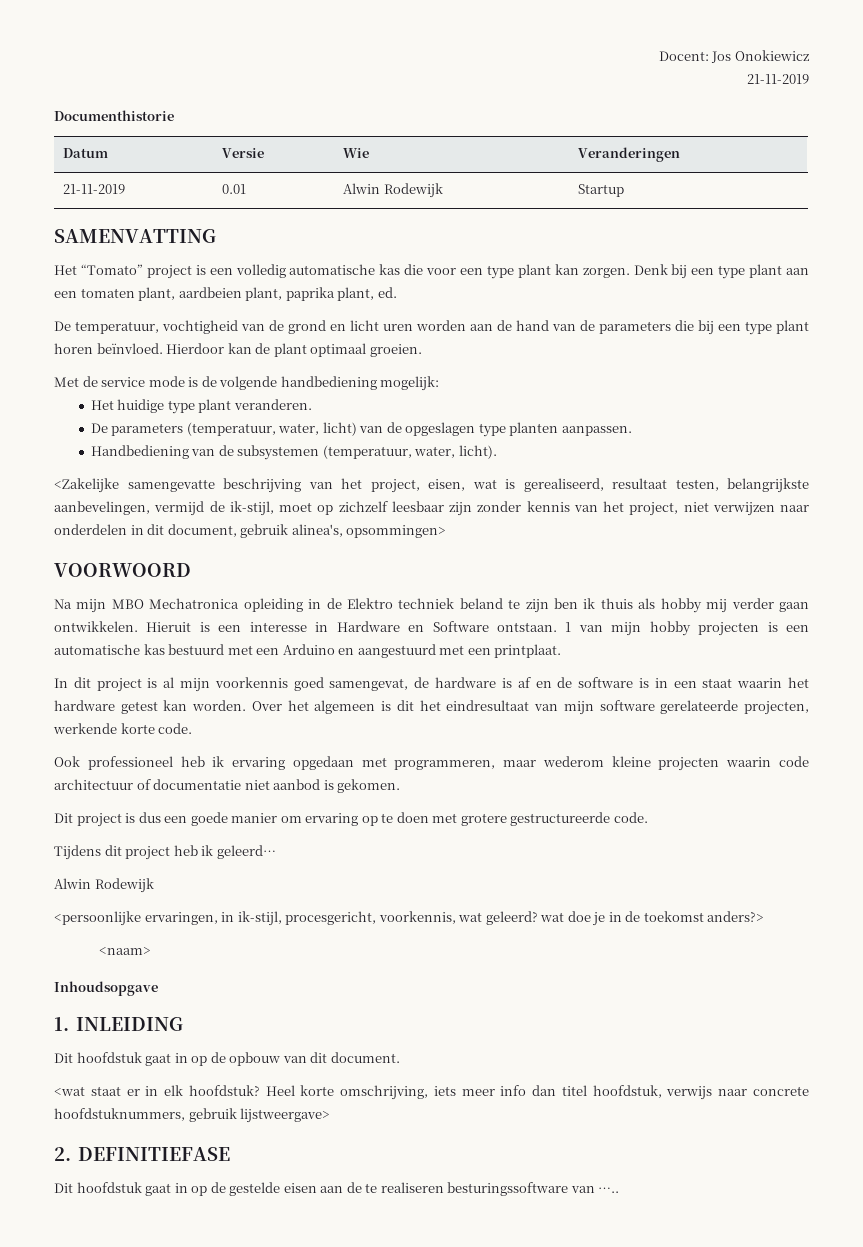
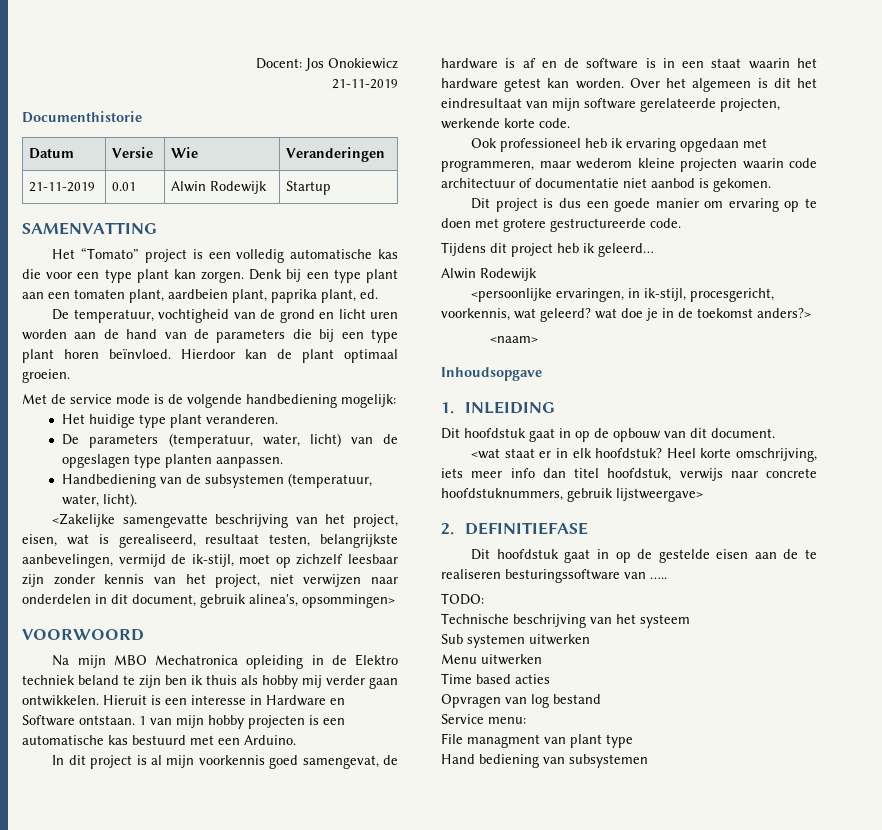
[282,644,562,658] Arduino en aangestuurd met een printplaat. -> [244,735,296,745] Arduino.
(620, 1190) none -> [441,593,484,605] [441,613,690,628] [441,634,590,648] [441,654,542,665] [441,673,550,684] [441,694,601,708] [441,714,526,724] [441,733,633,748] [441,754,648,768] // TODO: // Technische beschrijving van het systeem // Sub systemen uitwerken // Menu uitwerken // Time based acties // Opvragen van log bestand // Service menu: // File managment van plant type // Hand bediening van subsystemen

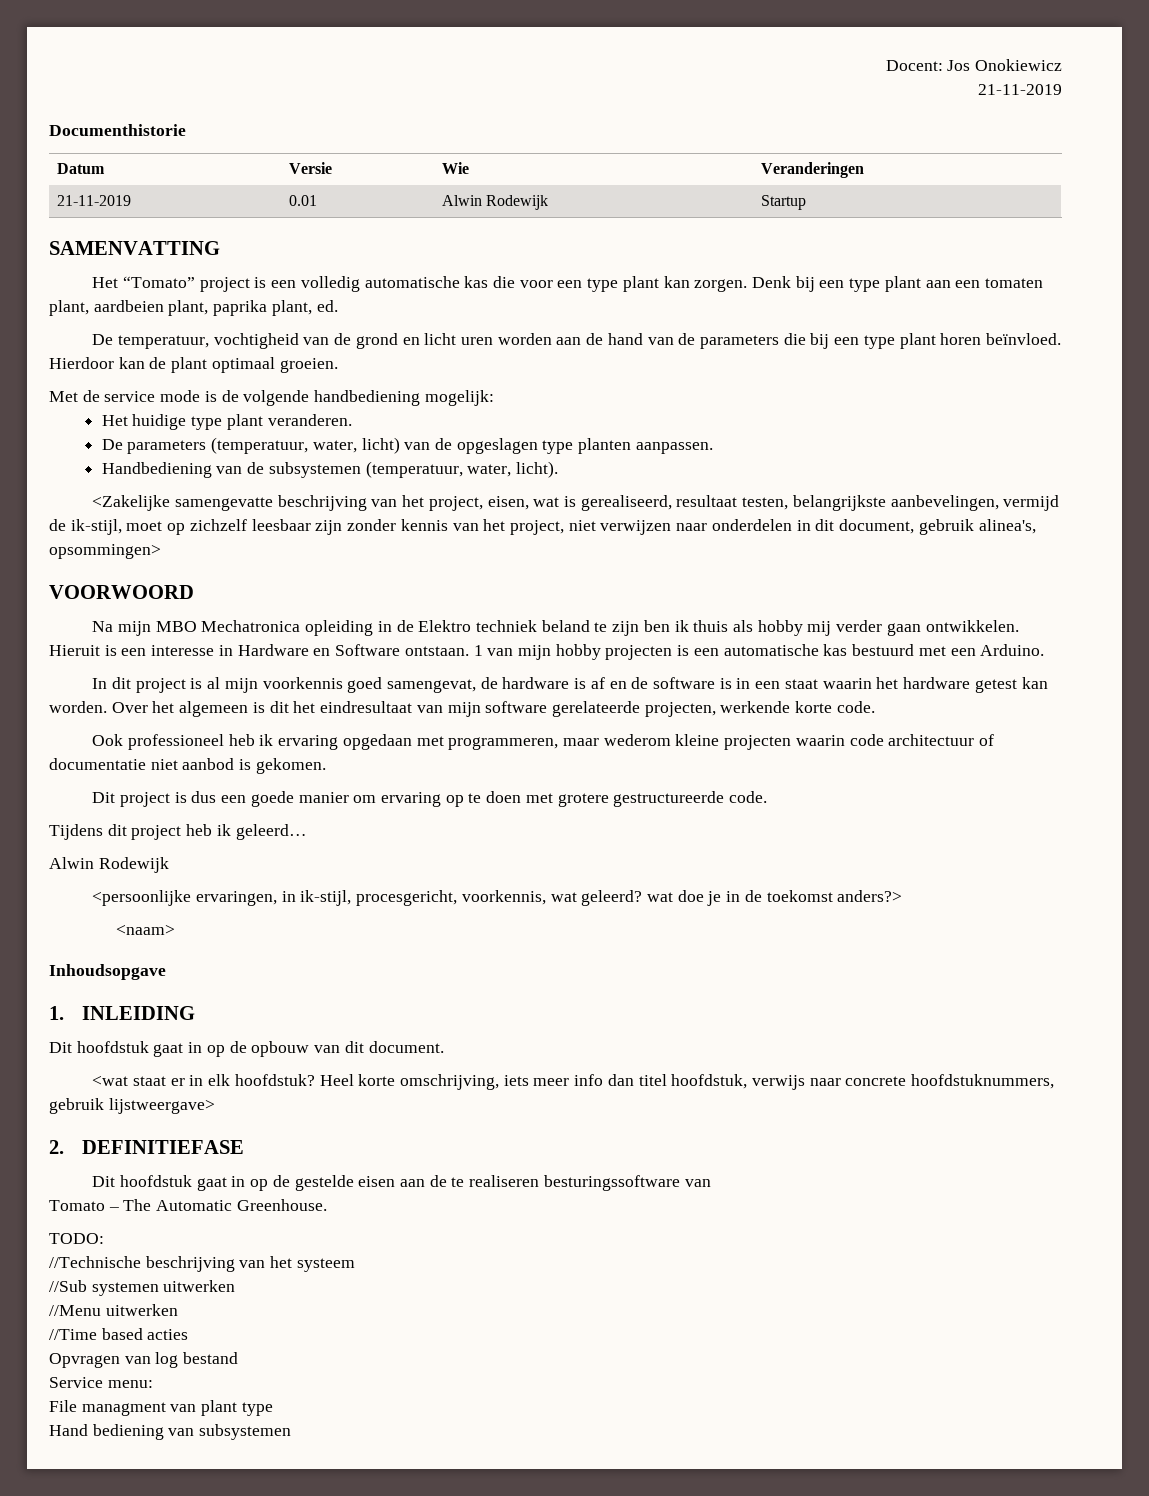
[650,577,667,579] ….. -> [49,1199,327,1211] // Tomato – The Automatic Greenhouse.
[441,613,509,624] Technische -> [49,1256,141,1268] //Technische
[441,634,463,644] Sub -> [49,1280,87,1292] //Sub
[441,654,542,665] [441,673,472,684] Menu uitwerken // Time -> [49,1304,178,1316] [49,1329,97,1340] //Menu uitwerken // //Time

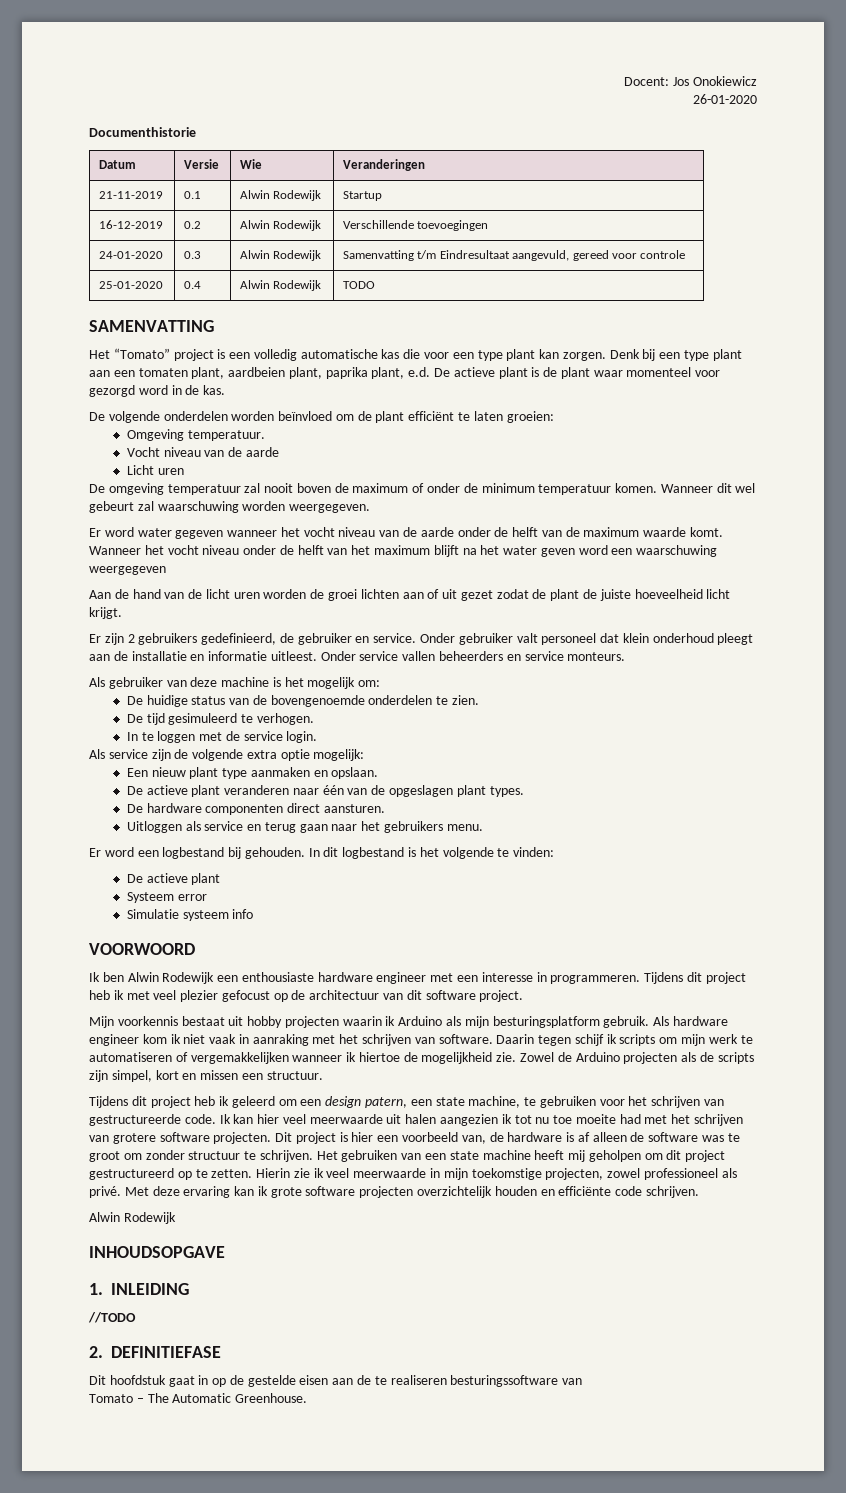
[978,84,1062,95] 21-11-2019 -> [693,94,757,104] 26-01-2020
[288,195,317,206] 0.01 -> [184,191,202,199] 0.1
(806, 202) none -> [99,220,164,229] [184,221,202,229] [240,220,322,231] [343,220,489,231] [99,251,164,259] [184,251,202,259] [240,250,322,261] [343,250,686,261] [99,281,164,289] [184,281,202,289] [240,280,322,291] [343,281,376,289] // 16-12-2019 | 0.2 | Alwin Rodewijk | Verschillende toevoegingen // 24-01-2020 | 0.3 | Alwin Rodewijk | Samenvatting t/m Eindresultaat aangevuld, gereed voor controle // 25-01-2020 | 0.4 | Alwin Rodewijk | TODO
[316,300,338,312] [92,333,1062,349] [49,357,338,373] [49,390,494,406] [101,414,352,430] [101,437,713,454] [101,461,558,478] [92,495,1060,511] [49,519,1036,535] [49,544,161,559] [49,585,194,599] [92,620,1019,636] [49,644,1045,660] [92,677,1048,693] [49,701,875,717] [92,734,995,750] [49,758,326,774] [92,791,768,807] [49,824,307,840] [49,857,169,873] [92,890,903,906] [115,924,175,935] [49,964,166,980] [49,1006,196,1020] [49,1041,444,1057] [92,1074,1055,1090] [49,1098,215,1114] ed. // De temperatuur, vochtigheid van de grond en licht uren worden aan de hand van de parameters die bij een type plant horen beïnvloed. Hierdoor kan de plant optimaal groeien. // Met de service mode is de volgende handbediening mogelijk: // Het huidige type plant veranderen. // De parameters (temperatuur, water, licht) van de opgeslagen type planten aanpassen. // Handbediening van de subsystemen (temperatuur, water, licht). // <Zakelijke samengevatte beschrijving van het project, eisen, wat is gerealiseerd, resultaat testen, belangrijkste aanbevelingen, vermijd de ik-stijl, moet op zichzelf leesbaar zijn zonder kennis van het project, niet verwijzen naar onderdelen in dit document, gebruik alinea's, opsommingen> // VOORWOORD // Na mijn MBO Mechatronica opleiding in de Elektro techniek beland te zijn ben ik thuis als hobby mij verder gaan ontwikkelen. Hieruit is een interesse in Hardware en Software ontstaan. 1 van mijn hobby projecten is een automatische kas bestuurd met een Arduino. // In dit project is al mijn voorkennis goed samengevat, de hardware is af en de software is in een staat waarin het hardware getest kan worden. Over het algemeen is dit het eindresultaat van mijn software gerelateerde projecten, werkende korte code. // Ook professioneel heb ik ervaring opgedaan met programmeren, maar wederom kleine projecten waarin code architectuur of documentatie niet aanbod is gekomen. // Dit project is dus een goede manier om ervaring op te doen met grotere gestructureerde code. // Tijdens dit project heb ik geleerd… // Alwin Rodewijk // <persoonlijke ervaringen, in ik-stijl, procesgericht, voorkennis, wat geleerd? wat doe je in de toekomst anders?> // <naam> // Inhoudsopgave // 1. INLEIDING // Dit hoofdstuk gaat in op de opbouw van dit document. // <wat staat er in elk hoofdstuk? Heel korte omschrijving, iets meer info dan titel hoofdstuk, verwijs naar concrete hoofdstuknummers, gebruik lijstweergave> -> [408,367,721,379] [89,385,226,397] [89,411,554,423] [126,429,265,441] [126,447,279,457] [126,465,184,475] [89,483,756,495] [89,501,371,513] [89,527,724,539] [89,545,718,557] [89,566,166,575] [89,589,731,601] [89,607,122,619] [89,633,754,645] [89,651,626,661] [89,677,381,689] [126,695,480,707] [126,713,314,725] [126,731,318,743] [89,749,365,761] [126,767,379,779] [126,785,524,797] [126,803,385,815] [126,821,483,833] [89,847,555,859] [126,873,221,885] [126,892,207,903] [126,909,254,921] [89,943,195,955] [89,972,746,984] [89,990,524,1002] [89,1016,728,1028] [89,1034,753,1046] [89,1052,754,1064] [89,1070,323,1082] [89,1096,725,1108] [89,1114,744,1126] [89,1132,740,1144] [89,1150,726,1162] [89,1168,737,1180] [89,1186,699,1198] [89,1212,176,1224] [89,1246,225,1258] [89,1283,190,1295] [88,1312,136,1323] e.d. De actieve plant is de plant waar momenteel voor gezorgd word in de kas. // De volgende onderdelen worden beïnvloed om de plant efficiënt te laten groeien: // Omgeving temperatuur. // Vocht niveau van de aarde // Licht uren // De omgeving temperatuur zal nooit boven de maximum of onder de minimum temperatuur komen. Wanneer dit wel gebeurt zal waarschuwing worden weergegeven. // Er word water gegeven wanneer het vocht niveau van de aarde onder de helft van de maximum waarde komt. Wanneer het vocht niveau onder de helft van het maximum blijft na het water geven word een waarschuwing weergegeven // Aan de hand van de licht uren worden de groei lichten aan of uit gezet zodat de plant de juiste hoeveelheid licht krijgt. // Er zijn 2 gebruikers gedefinieerd, de gebruiker en service. Onder gebruiker valt personeel dat klein onderhoud pleegt aan de installatie en informatie uitleest. Onder service vallen beheerders en service monteurs. // Als gebruiker van deze machine is het mogelijk om: // De huidige status van de bovengenoemde onderdelen te zien. // De tijd gesimuleerd te verhogen. // In te loggen met de service login. // Als service zijn de volgende extra optie mogelijk: // Een nieuw plant type aanmaken en opslaan. // De actieve plant veranderen naar één van de opgeslagen plant types. // De hardware componenten direct aansturen. // Uitloggen als service en terug gaan naar het gebruikers menu. // Er word een logbestand bij gehouden. In dit logbestand is het volgende te vinden: // De actieve plant // Systeem error // Simulatie systeem info // VOORWOORD // Ik ben Alwin Rodewijk een enthousiaste hardware engineer met een interesse in programmeren. Tijdens dit project heb ik met veel plezier gefocust op de architectuur van dit software project. // Mijn voorkennis bestaat uit hobby projecten waarin ik Arduino als mijn besturingsplatform gebruik. Als hardware engineer kom ik niet vaak in aanraking met het schrijven van software. Daarin tegen schijf ik scripts om mijn werk te automatiseren of vergemakkelijken wanneer ik hiertoe de mogelijkheid zie. Zowel de Arduino projecten als de scripts zijn simpel, kort en missen een structuur. // Tijdens dit project heb ik geleerd om een design patern, een state machine, te gebruiken voor het schrijven van gestructureerde code. Ik kan hier veel meerwaarde uit halen aangezien ik tot nu toe moeite had met het schrijven van grotere software projecten. Dit project is hier een voorbeeld van, de hardware is af alleen de software was te groot om zonder structuur te schrijven. Het gebruiken van een state machine heeft mij geholpen om dit project gestructureerd op te zetten. Hierin zie ik veel meerwaarde in mijn toekomstige projecten, zowel professioneel als privé. Met deze ervaring kan ik grote software projecten overzichtelijk houden en efficiënte code schrijven. // Alwin Rodewijk // INHOUDSOPGAVE // 1. INLEIDING // //TODO
[49,1233,104,1244] [49,1256,355,1272] [49,1280,236,1296] [49,1304,178,1316] [49,1328,189,1340] [49,1352,239,1368] [49,1377,153,1388] [49,1400,273,1416] [49,1424,292,1440] // TODO: // //Technische beschrijving van het systeem // //Sub systemen uitwerken // //Menu uitwerken // //Time based acties // Opvragen van log bestand // Service menu: // File managment van plant type // Hand bediening van subsystemen -> (308, 1398) none

